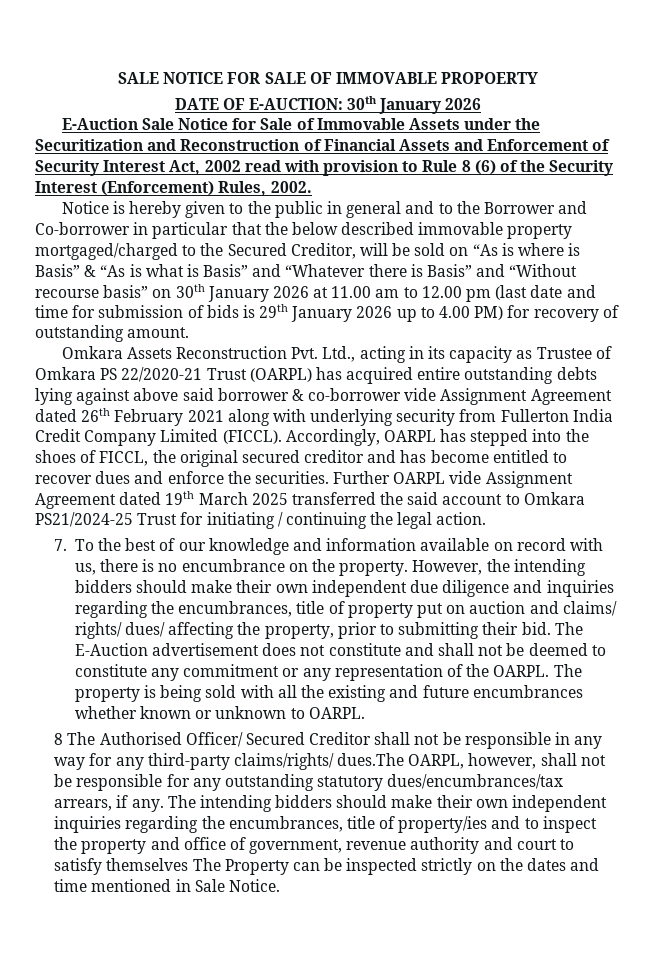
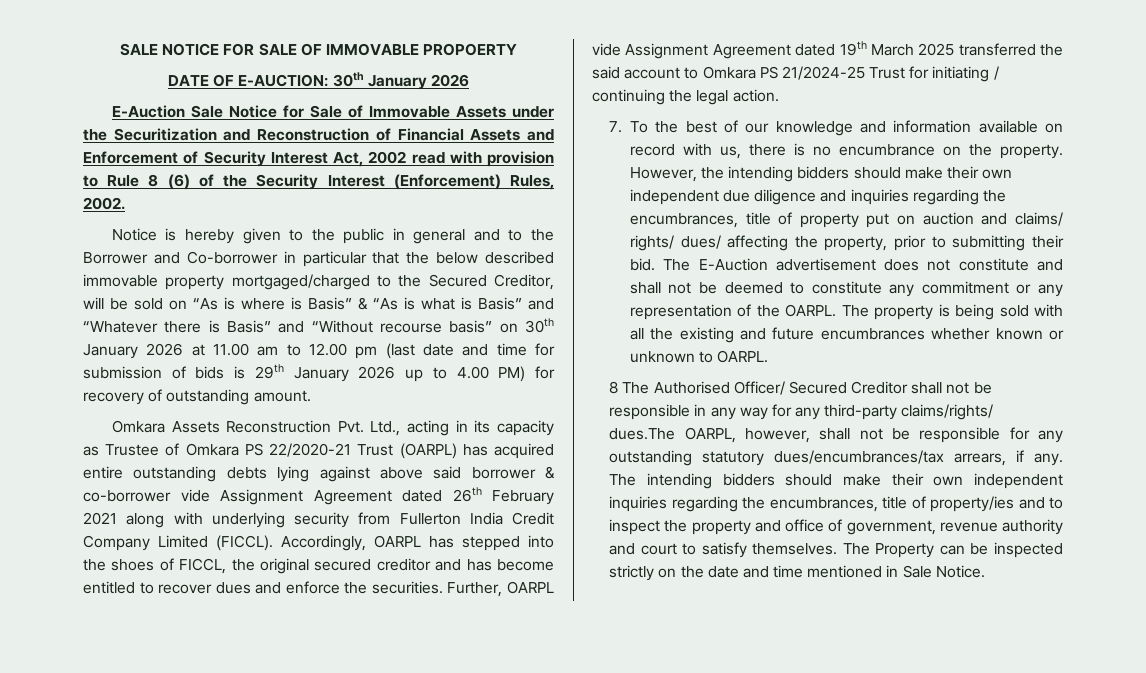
[333,471,391,484] Further -> [447,582,503,597] Further,
[35,512,133,527] PS21/2024-25 -> [759,66,865,80] PS 21/2024-25
[106,858,189,871] themselves -> [752,543,838,555] themselves.
[527,858,567,871] dates -> [707,566,739,578] date

